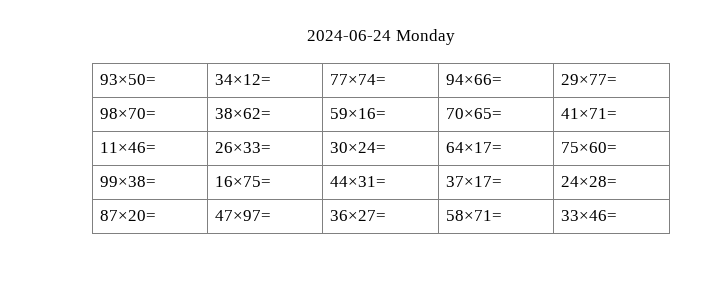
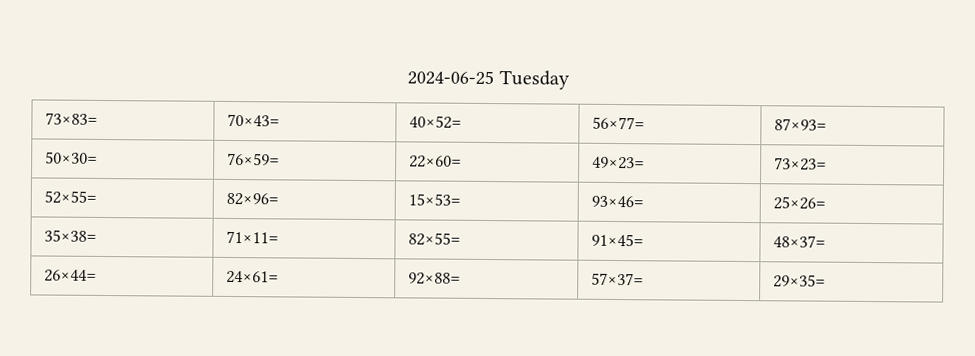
[307,29,455,45] [100,74,157,85] [215,74,272,85] [330,74,387,85] [446,74,503,85] [561,74,618,85] [100,108,157,119] [215,108,272,119] [330,108,387,119] [446,108,503,119] [561,108,618,119] [100,142,157,153] [215,142,272,153] [330,142,387,153] [446,142,503,153] [561,142,618,153] [100,176,157,187] [215,176,272,187] [330,176,387,187] [446,176,503,187] [561,176,618,187] [100,210,157,221] [215,210,272,221] [330,210,387,221] [446,210,503,221] [561,210,618,221] 2024-06-24 Monday // 93×50= | 34×12= | 77×74= | 94×66= | 29×77= // 98×70= | 38×62= | 59×16= | 70×65= | 41×71= // 11×46= | 26×33= | 30×24= | 64×17= | 75×60= // 99×38= | 16×75= | 44×31= | 37×17= | 24×28= // 87×20= | 47×97= | 36×27= | 58×71= | 33×46= -> [407,70,570,90] [44,112,98,125] [226,113,280,127] [408,115,462,129] [591,116,645,130] [773,118,827,131] [44,151,98,164] [226,152,280,166] [408,155,462,168] [591,156,645,170] [773,157,827,171] [43,190,97,204] [225,192,279,206] [407,193,461,206] [590,195,644,208] [772,196,826,210] [43,229,97,242] [225,230,279,244] [407,232,461,246] [590,233,644,247] [772,235,826,248] [43,269,97,282] [225,270,279,284] [407,272,461,285] [590,272,644,286] [772,274,826,288] 2024-06-25 Tuesday // 73×83= | 70×43= | 40×52= | 56×77= | 87×93= // 50×30= | 76×59= | 22×60= | 49×23= | 73×23= // 52×55= | 82×96= | 15×53= | 93×46= | 25×26= // 35×38= | 71×11= | 82×55= | 91×45= | 48×37= // 26×44= | 24×61= | 92×88= | 57×37= | 29×35=

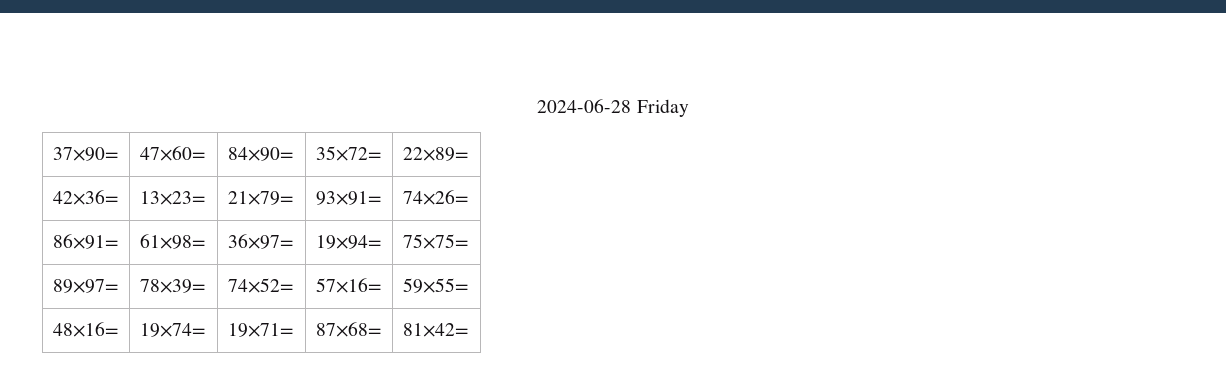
[407,70,570,90] [44,112,98,125] [226,113,280,127] [408,115,462,129] [591,116,645,130] [773,118,827,131] [44,151,98,164] [226,152,280,166] [408,155,462,168] [591,156,645,170] [773,157,827,171] [43,190,97,204] [225,192,279,206] [407,193,461,206] [590,195,644,208] [772,196,826,210] [43,229,97,242] [225,230,279,244] [407,232,461,246] [590,233,644,247] [772,235,826,248] [43,269,97,282] [225,270,279,284] [407,272,461,285] [590,272,644,286] [772,274,826,288] 2024-06-25 Tuesday // 73×83= | 70×43= | 40×52= | 56×77= | 87×93= // 50×30= | 76×59= | 22×60= | 49×23= | 73×23= // 52×55= | 82×96= | 15×53= | 93×46= | 25×26= // 35×38= | 71×11= | 82×55= | 91×45= | 48×37= // 26×44= | 24×61= | 92×88= | 57×37= | 29×35= -> [537,99,689,117] [52,147,118,161] [139,146,205,161] [227,147,293,161] [315,146,381,161] [402,147,468,161] [52,190,118,205] [139,191,205,205] [227,191,293,205] [315,191,381,205] [402,190,468,205] [52,234,118,249] [139,234,205,249] [227,234,293,249] [315,235,381,249] [402,234,468,249] [52,279,118,293] [139,279,205,293] [227,278,293,293] [315,278,381,293] [402,278,468,293] [52,322,118,337] [139,323,205,337] [227,323,293,337] [315,322,381,337] [402,323,468,337] 2024-06-28 Friday // 37×90= | 47×60= | 84×90= | 35×72= | 22×89= // 42×36= | 13×23= | 21×79= | 93×91= | 74×26= // 86×91= | 61×98= | 36×97= | 19×94= | 75×75= // 89×97= | 78×39= | 74×52= | 57×16= | 59×55= // 48×16= | 19×74= | 19×71= | 87×68= | 81×42=

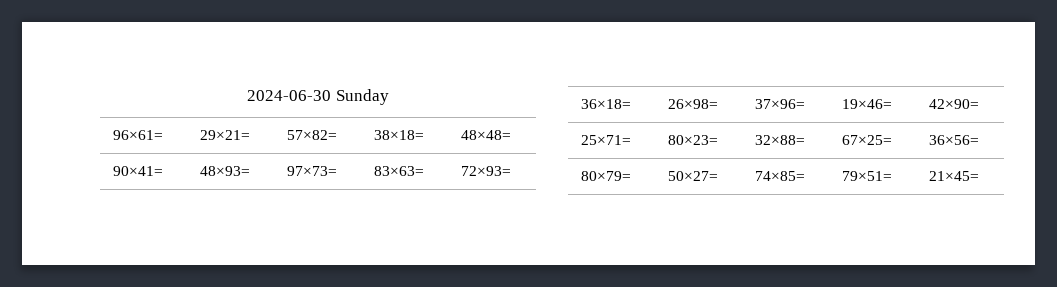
[537,99,689,117] [52,147,118,161] [139,146,205,161] [227,147,293,161] [315,146,381,161] [402,147,468,161] [52,190,118,205] [139,191,205,205] [227,191,293,205] [315,191,381,205] [402,190,468,205] [52,234,118,249] [139,234,205,249] [227,234,293,249] [315,235,381,249] [402,234,468,249] [52,279,118,293] [139,279,205,293] [227,278,293,293] [315,278,381,293] [402,278,468,293] [52,322,118,337] [139,323,205,337] [227,323,293,337] [315,322,381,337] [402,323,468,337] 2024-06-28 Friday // 37×90= | 47×60= | 84×90= | 35×72= | 22×89= // 42×36= | 13×23= | 21×79= | 93×91= | 74×26= // 86×91= | 61×98= | 36×97= | 19×94= | 75×75= // 89×97= | 78×39= | 74×52= | 57×16= | 59×55= // 48×16= | 19×74= | 19×71= | 87×68= | 81×42= -> [247,89,389,105] [113,130,164,140] [200,130,251,140] [287,130,338,140] [374,130,425,140] [461,130,512,140] [113,166,164,176] [200,166,251,176] [287,166,338,176] [374,166,425,176] [461,166,512,176] [581,99,632,109] [668,99,719,109] [755,99,806,109] [842,99,893,109] [929,99,980,109] [581,135,632,145] [668,135,719,145] [755,135,806,145] [842,135,893,145] [929,135,980,145] [581,171,632,181] [668,171,719,181] [755,171,806,181] [842,171,893,181] [929,171,980,181] 2024-06-30 Sunday // 96×61= | 29×21= | 57×82= | 38×18= | 48×48= // 90×41= | 48×93= | 97×73= | 83×63= | 72×93= // 36×18= | 26×98= | 37×96= | 19×46= | 42×90= // 25×71= | 80×23= | 32×88= | 67×25= | 36×56= // 80×79= | 50×27= | 74×85= | 79×51= | 21×45=

